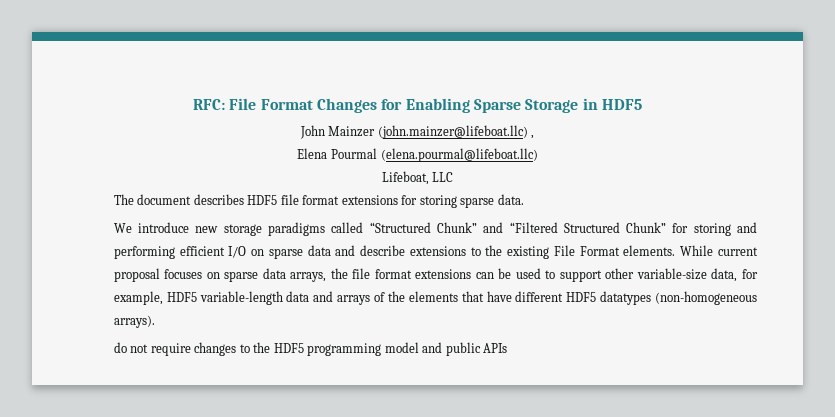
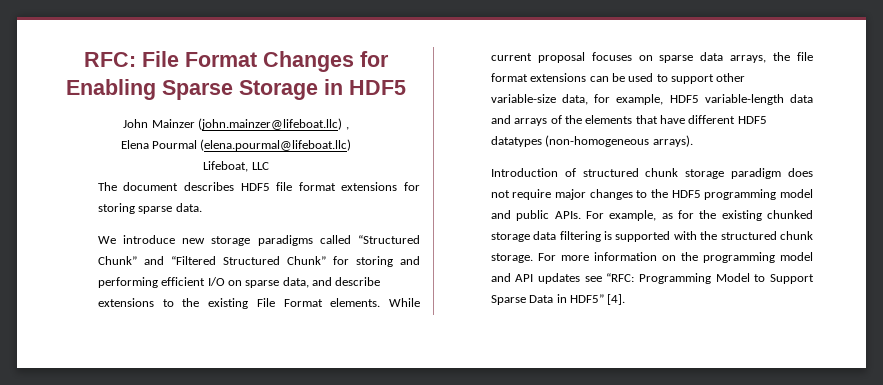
[307,245,331,256] data -> [282,277,309,288] data,
[113,342,127,353] do -> [490,168,813,179] Introduction of structured chunk storage paradigm does
(191, 349) none -> [555,189,587,200] major
[483,343,508,353] APIs -> [554,210,814,221] [490,231,814,242] [490,252,813,263] [490,273,815,284] [490,294,626,305] APIs. For example, as for the existing chunked storage data filtering is supported with the structured chunk storage. For more information on the programming model and API updates see “RFC: Programming Model to Support Sparse Data in HDF5” [4].

